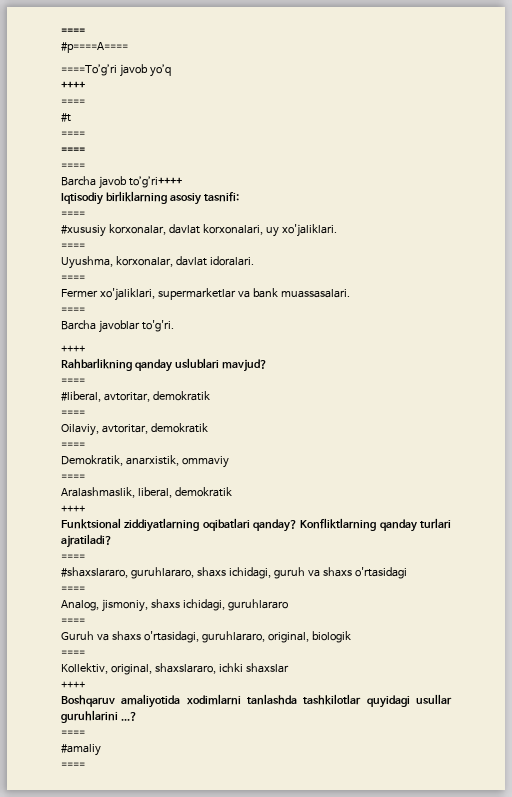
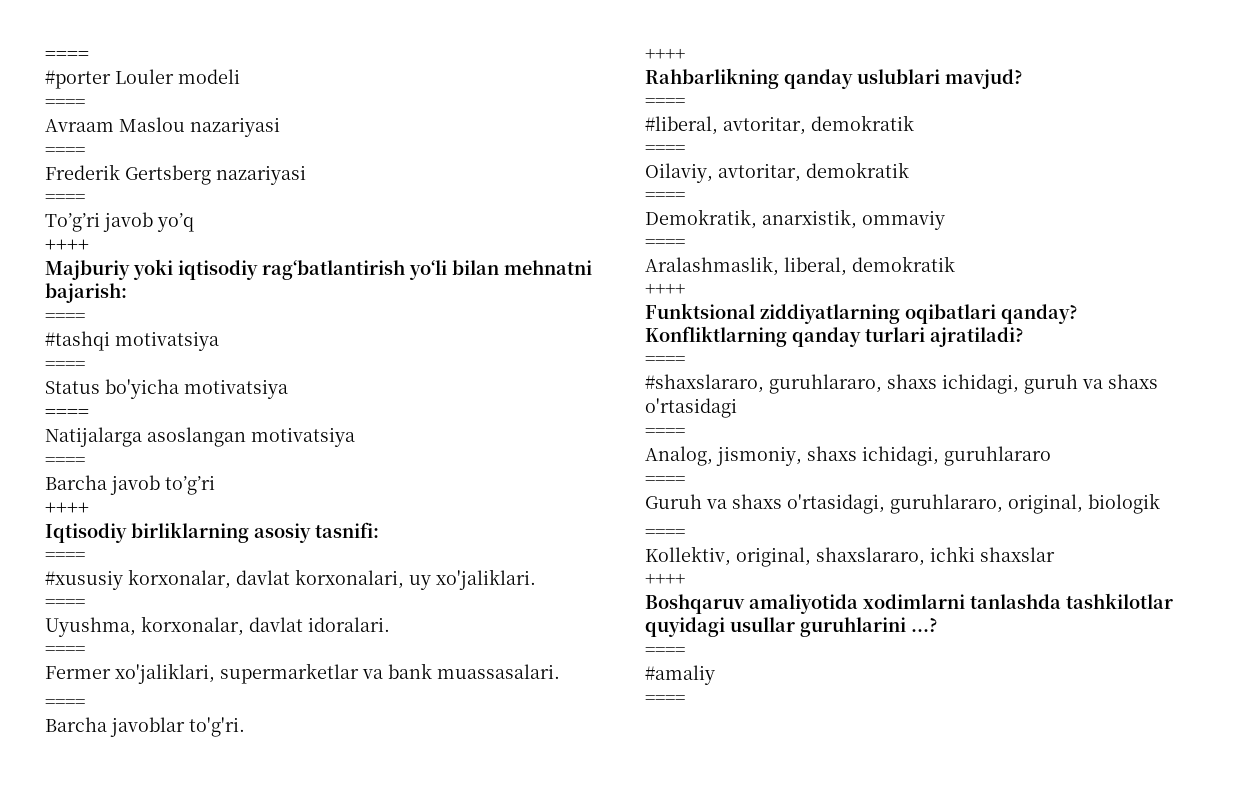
[61,28,85,34] [61,42,128,53] [61,64,171,77] [61,81,85,89] [61,99,85,105] [61,113,71,122] [61,131,85,137] [61,147,85,153] ==== // #p====A==== // ====To’g’ri javob yo’q // ++++ // ==== // #t // ==== // ==== -> [45,51,89,60] [45,69,240,89] [45,99,85,108] [45,117,280,137] [45,147,85,156] [45,164,306,185] [45,194,85,203] [45,212,194,232] [45,239,89,251] [45,259,592,280] [45,283,127,303] [45,313,85,322] [45,331,219,351] [45,361,85,370] [45,379,288,399] [45,409,89,418] [45,427,355,447] ==== // #porter Louler modeli // ==== // Avraam Maslou nazariyasi // ==== // Frederik Gertsberg nazariyasi // ==== // To’g’ri javob yo’q // ++++ // Majburiy yoki iqtisodiy rag‘batlantirish yo‘li bilan mehnatni bajarish: // ==== // #tashqi motivatsiya // ==== // Status bo'yicha motivatsiya // ==== // Natijalarga asoslangan motivatsiya
[128,176,182,188] to’g’ri++++ -> [165,475,215,495] [45,502,89,514] to’g’ri // ++++

